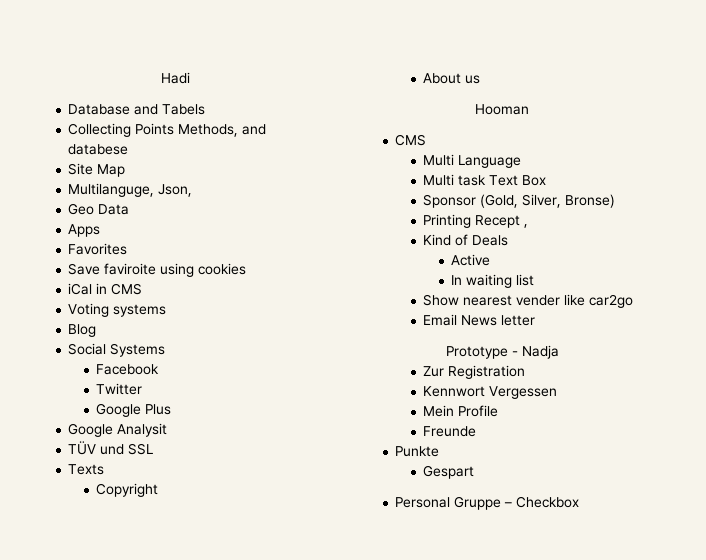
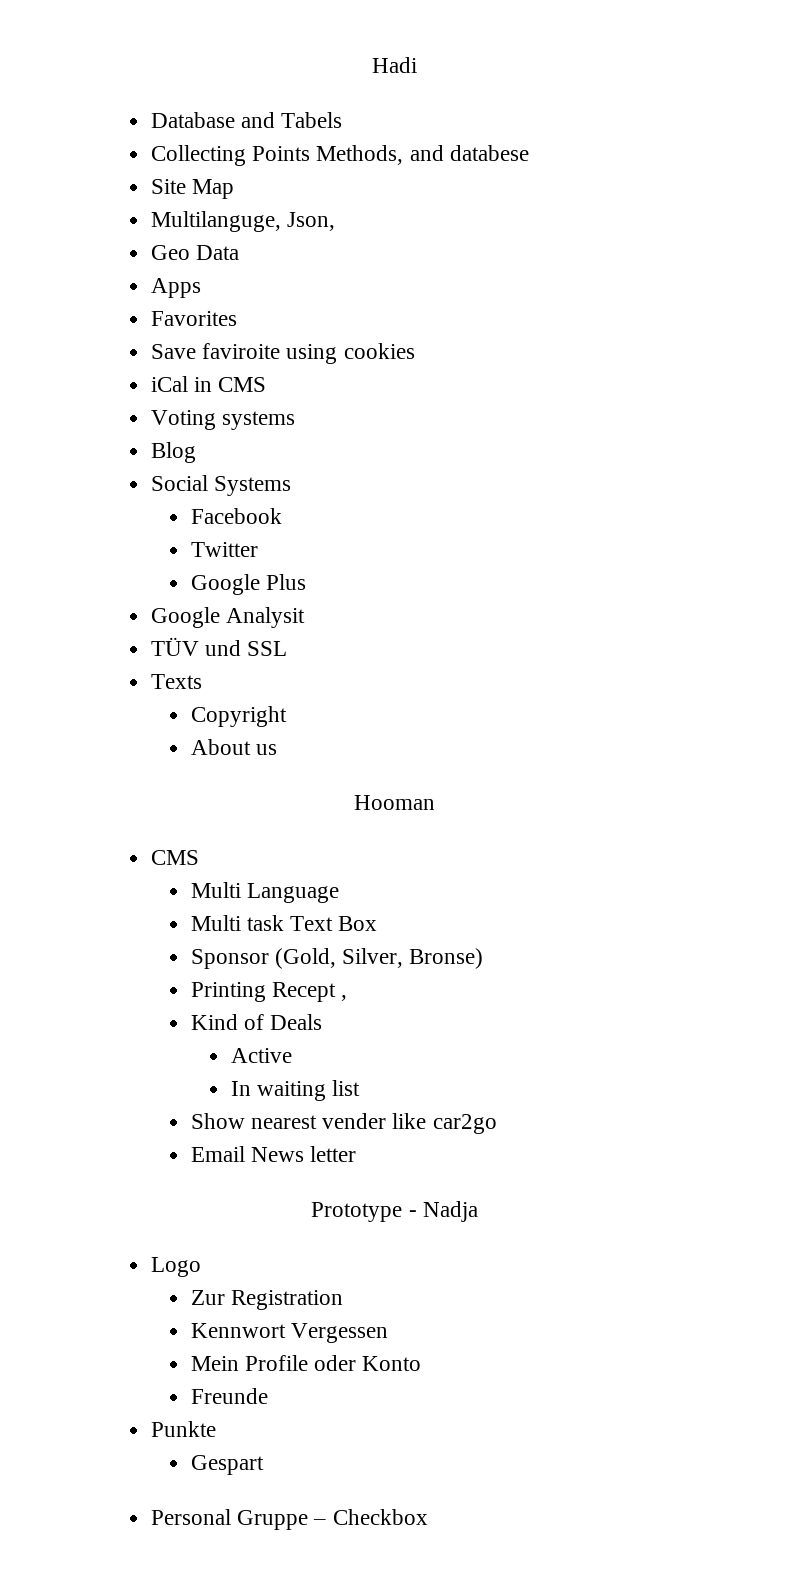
(559, 352) none -> [151,1257,202,1277] // Logo
(499, 411) none -> [314,1355,422,1371] oder Konto

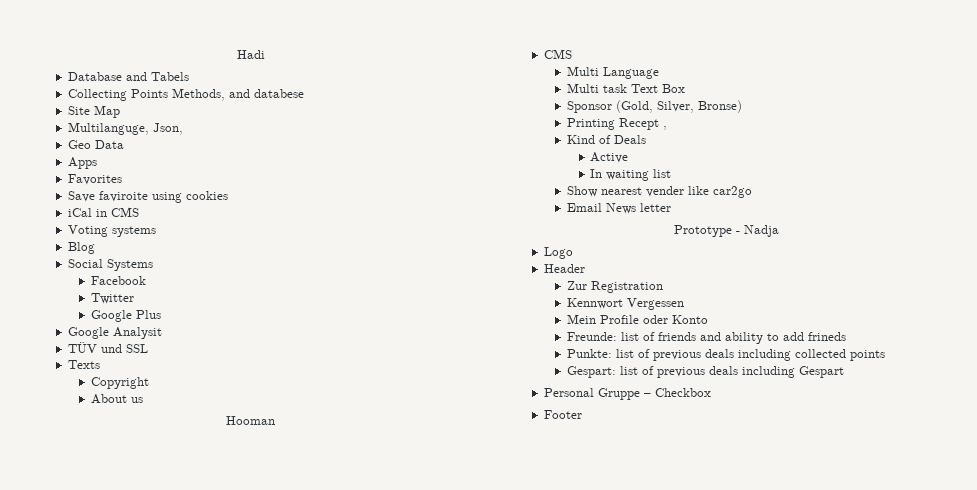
(202, 1267) none -> [543,264,585,273] // Header
[190,1388,268,1404] [151,1421,217,1437] Freunde // Punkte // -> [566,332,846,344] [566,349,885,361] [566,366,795,378] Freunde: list of friends and ability to add frineds // Punkte: list of previous deals including collected points // Gespart: list of previous deals including
(428, 1517) none -> [543,410,582,419] // Footer

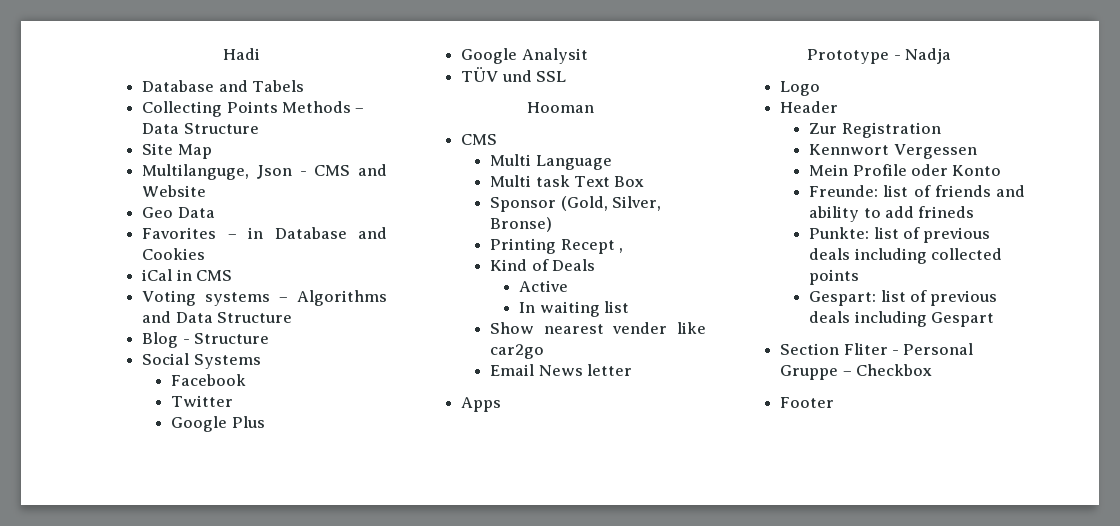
[171,88,304,101] Methods, and databese -> [282,101,365,113] [142,123,259,134] Methods – Data Structure
[152,123,183,135] Json, -> [256,164,387,179] [142,185,207,197] Json - CMS and Website
[67,157,97,169] // Apps -> (215, 212) none
[67,191,228,203] // Save faviroite using cookies -> [227,227,387,239] [142,248,206,260] – in Database and Cookies
(156, 231) none -> [279,290,387,306] [142,311,293,323] – Algorithms and Data Structure
(95, 248) none -> [182,333,270,344] - Structure
[67,360,100,369] [90,377,149,389] [90,394,143,404] // Texts // Copyright // About us -> (567, 76) none
(671, 207) none -> [461,397,502,412] // Apps
(844, 372) none -> [780,343,900,355] Section Fliter -

